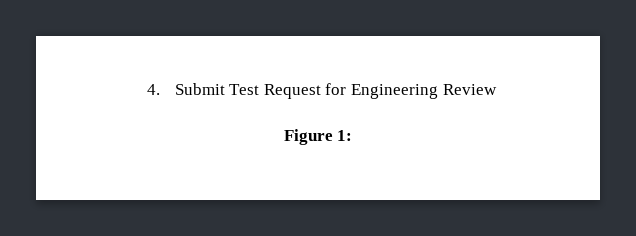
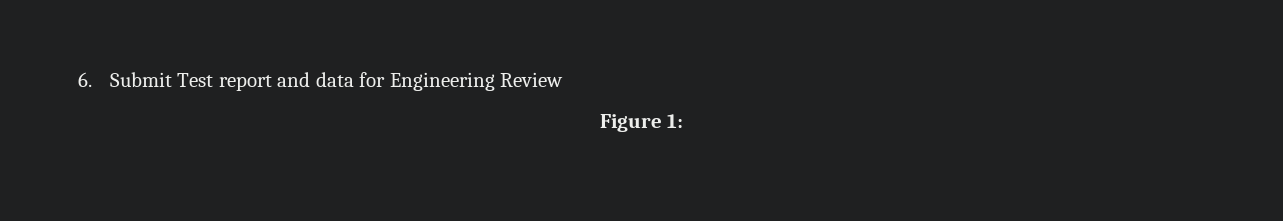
[147,84,161,95] 4. -> [77,72,92,87] 6.
[263,84,321,99] Request -> [218,72,354,91] report and data

